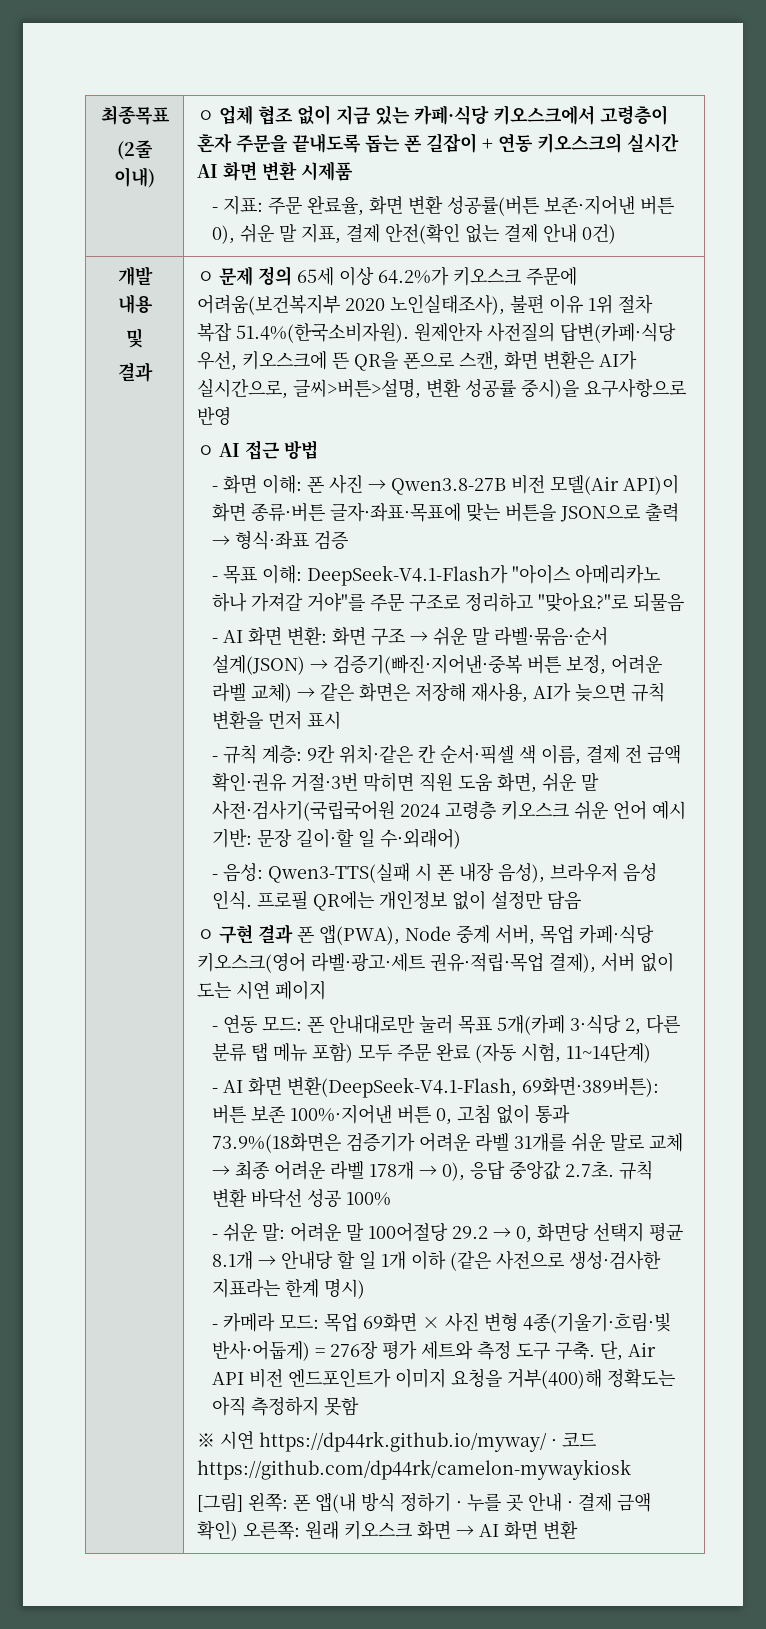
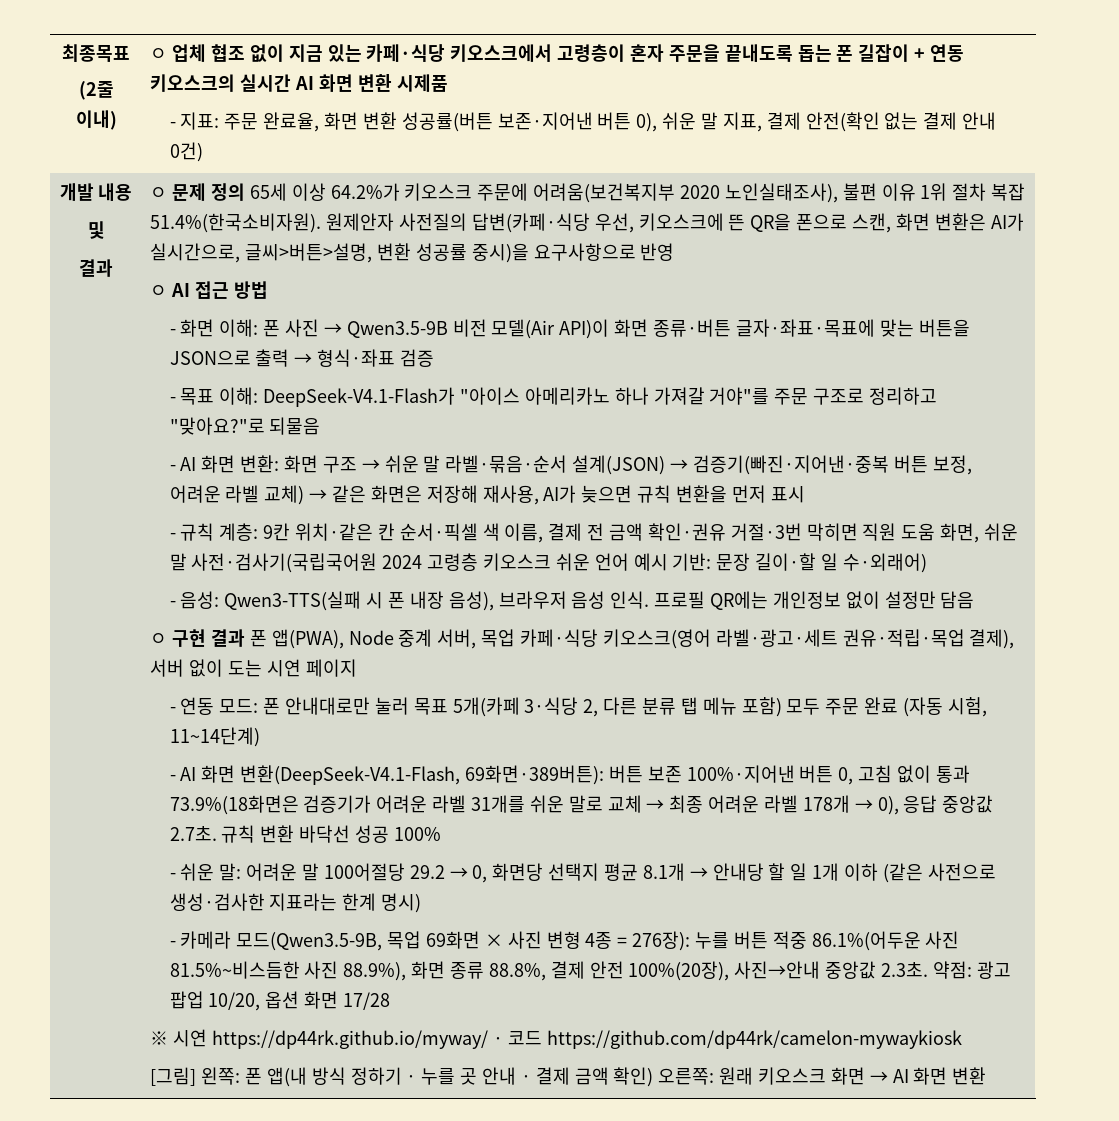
[391,478,507,495] Qwen3.8-27B -> [346,321,448,338] Qwen3.5-9B
[279,1314,320,1329] 모드: -> [236,932,383,951] 모드(Qwen3.5-9B,
[523,1313,672,1333] [212,1340,657,1361] [212,1368,676,1389] [212,1396,360,1416] 4종(기울기·흐림·빛 반사·어둡게) = 276장 평가 세트와 측정 도구 구축. 단, Air API 비전 엔드포인트가 이미지 요청을 거부(400)해 정확도는 아직 측정하지 못함 -> [585,931,960,951] [169,961,1011,981] [169,991,390,1011] 4종 = 276장): 누를 버튼 적중 86.1%(어두운 사진 81.5%~비스듬한 사진 88.9%), 화면 종류 88.8%, 결제 안전 100%(20장), 사진→안내 중앙값 2.3초. 약점: 광고 팝업 10/20, 옵션 화면 17/28

